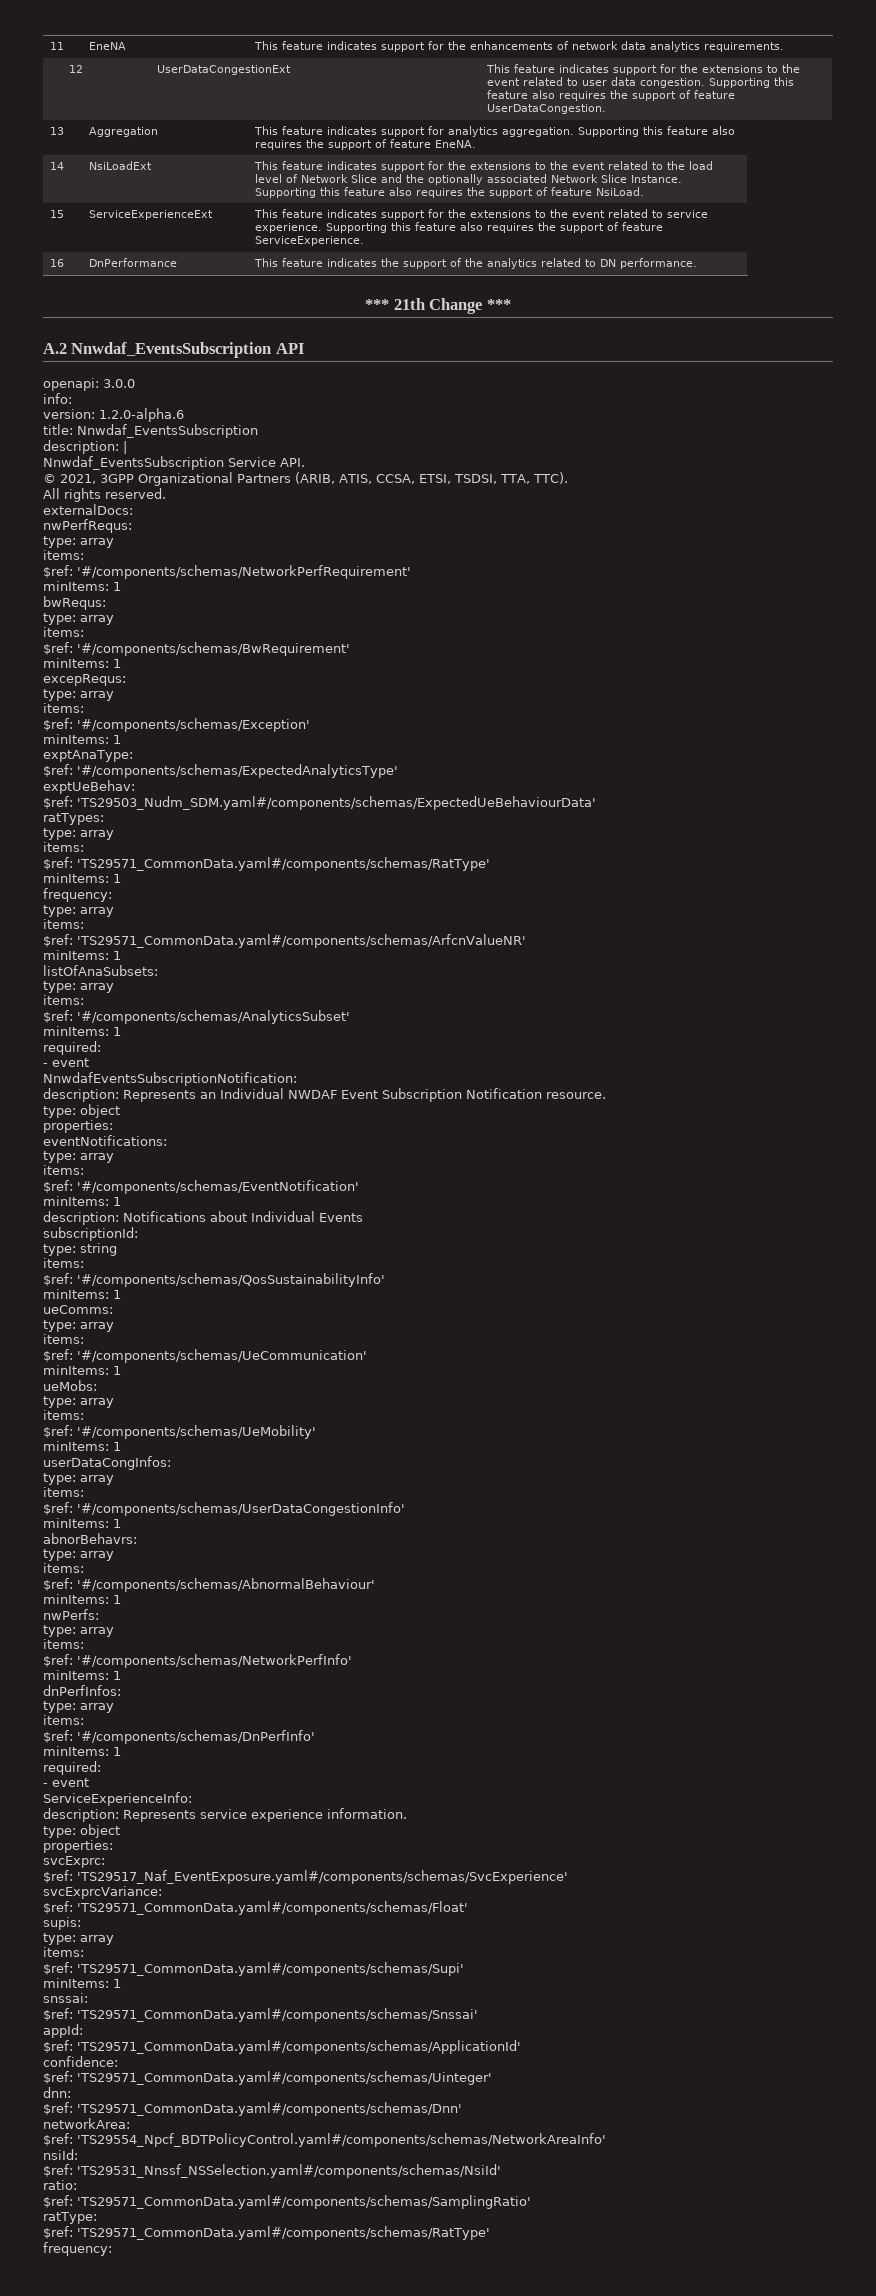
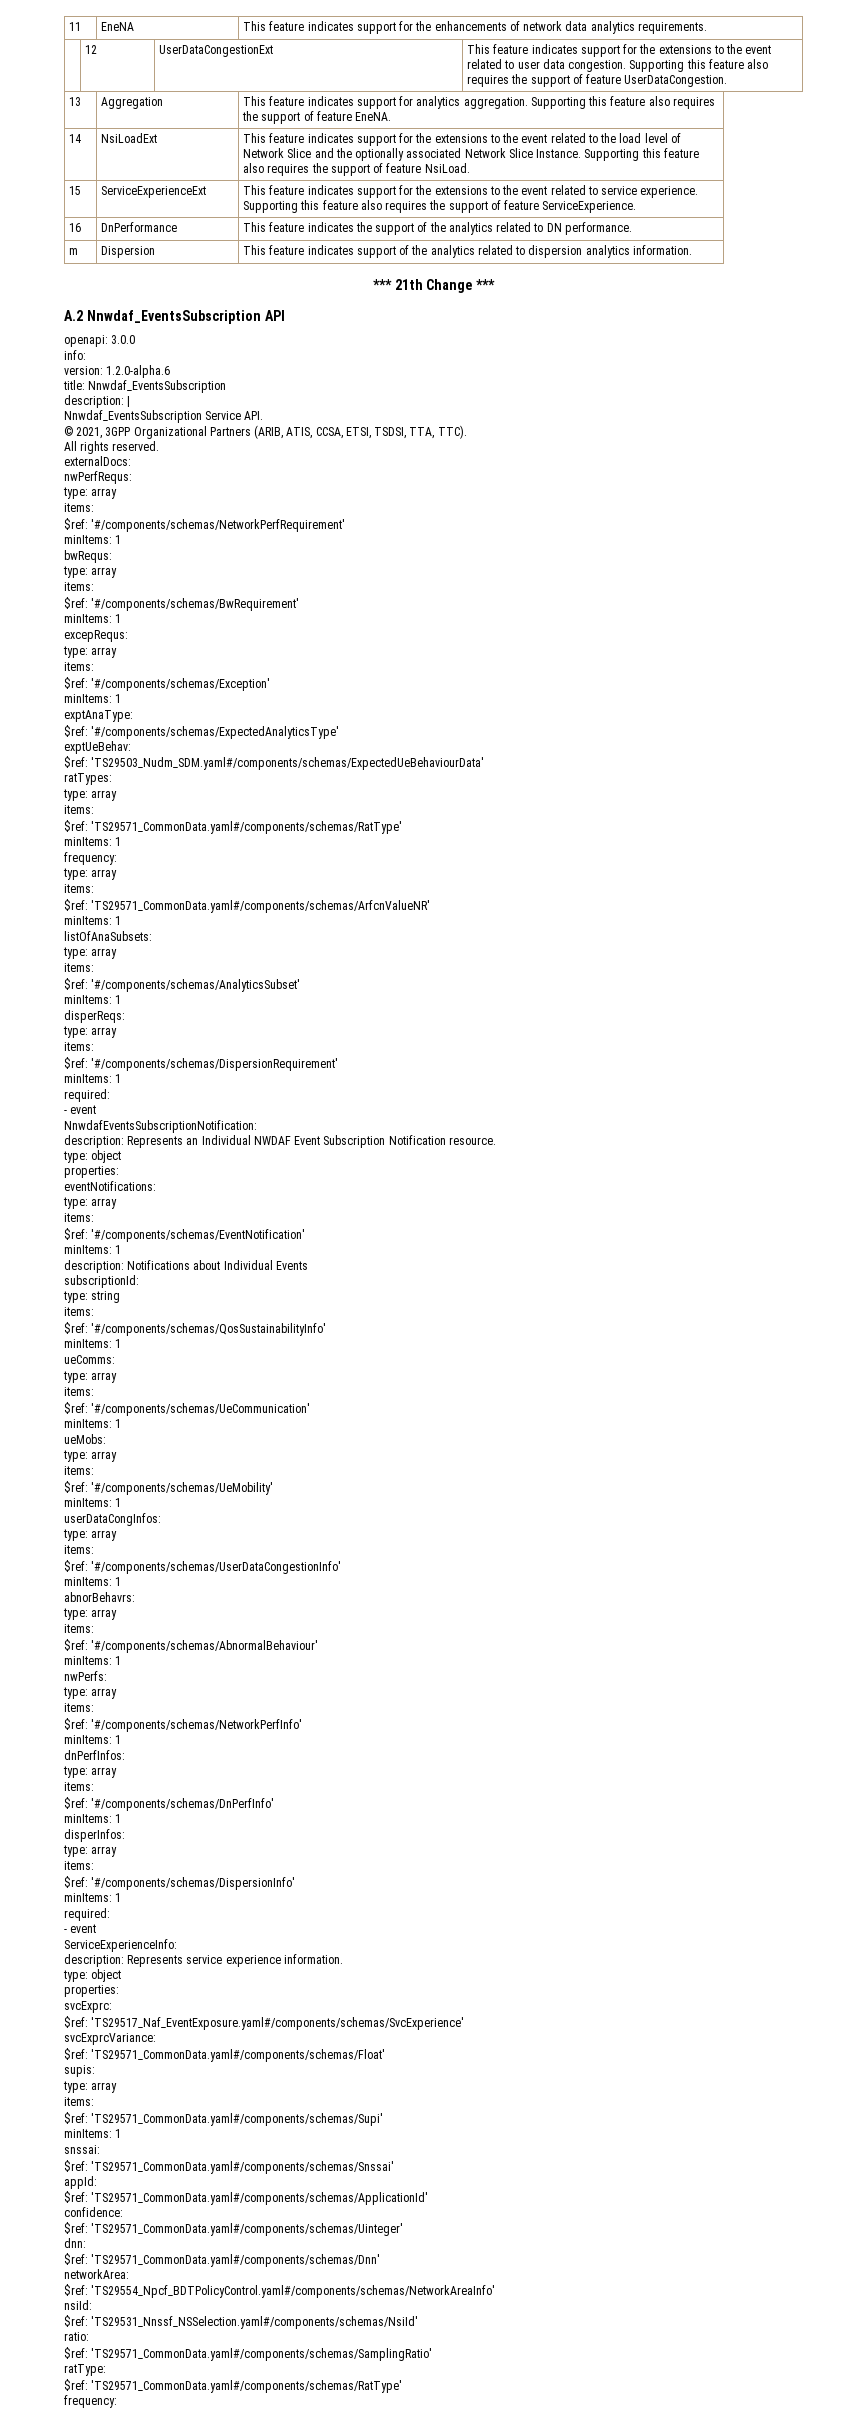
(697, 263) none -> [69,248,79,255] [101,246,156,258] [243,245,692,258] // m | Dispersion | This feature indicates support of the analytics related to dispersion analytics information.
(121, 1031) none -> [64,1010,125,1023] [63,1026,118,1038] [64,1042,94,1051] [64,1057,339,1071] [64,1074,122,1083] // disperReqs: // type: array // items: // $ref: '#/components/schemas/DispersionRequirement' // minItems: 1
(121, 1751) none -> [64,1829,125,1842] [63,1845,118,1857] [64,1861,94,1870] [64,1876,296,1890] [64,1893,122,1902] // disperInfos: // type: array // items: // $ref: '#/components/schemas/DispersionInfo' // minItems: 1

